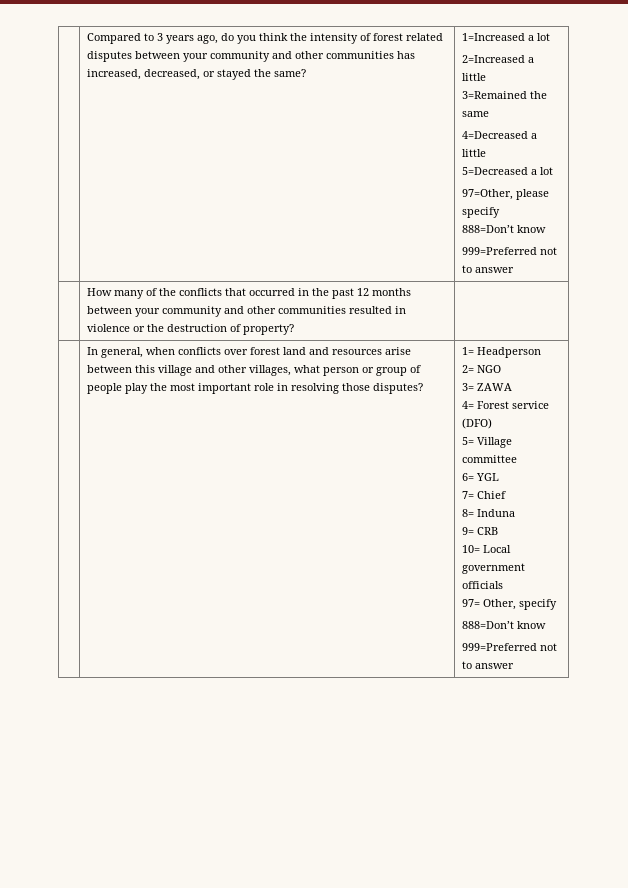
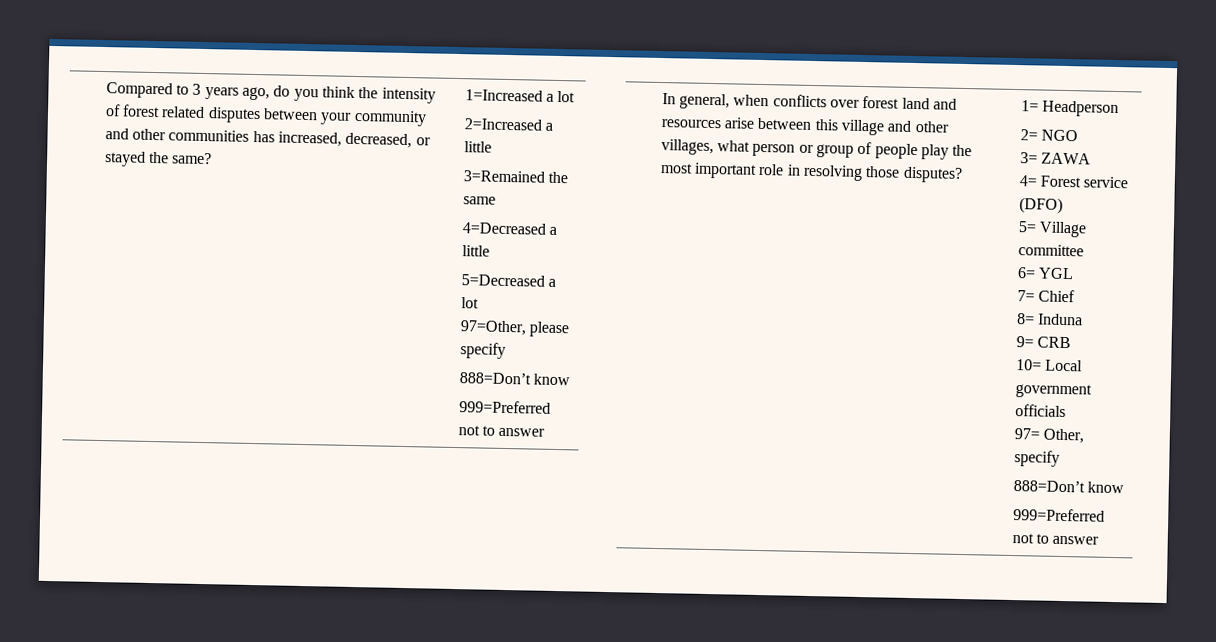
[87,288,412,299] [87,306,407,317] [87,324,295,335] // | How many of the conflicts that occurred in the past 12 months between your community and other communities resulted in violence or the destruction of property? | -> (546, 432) none

